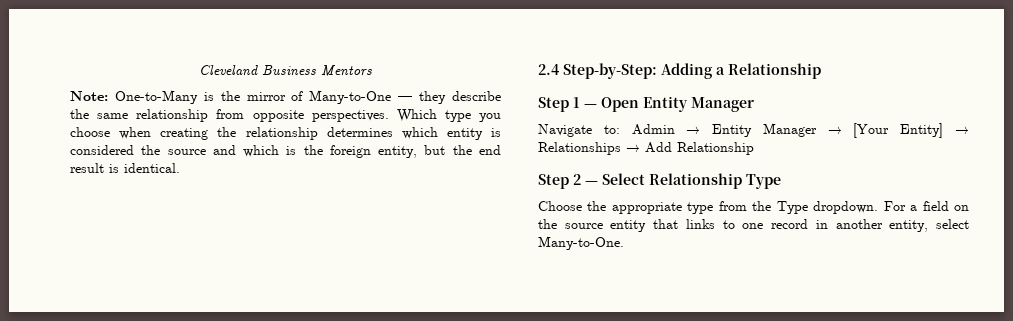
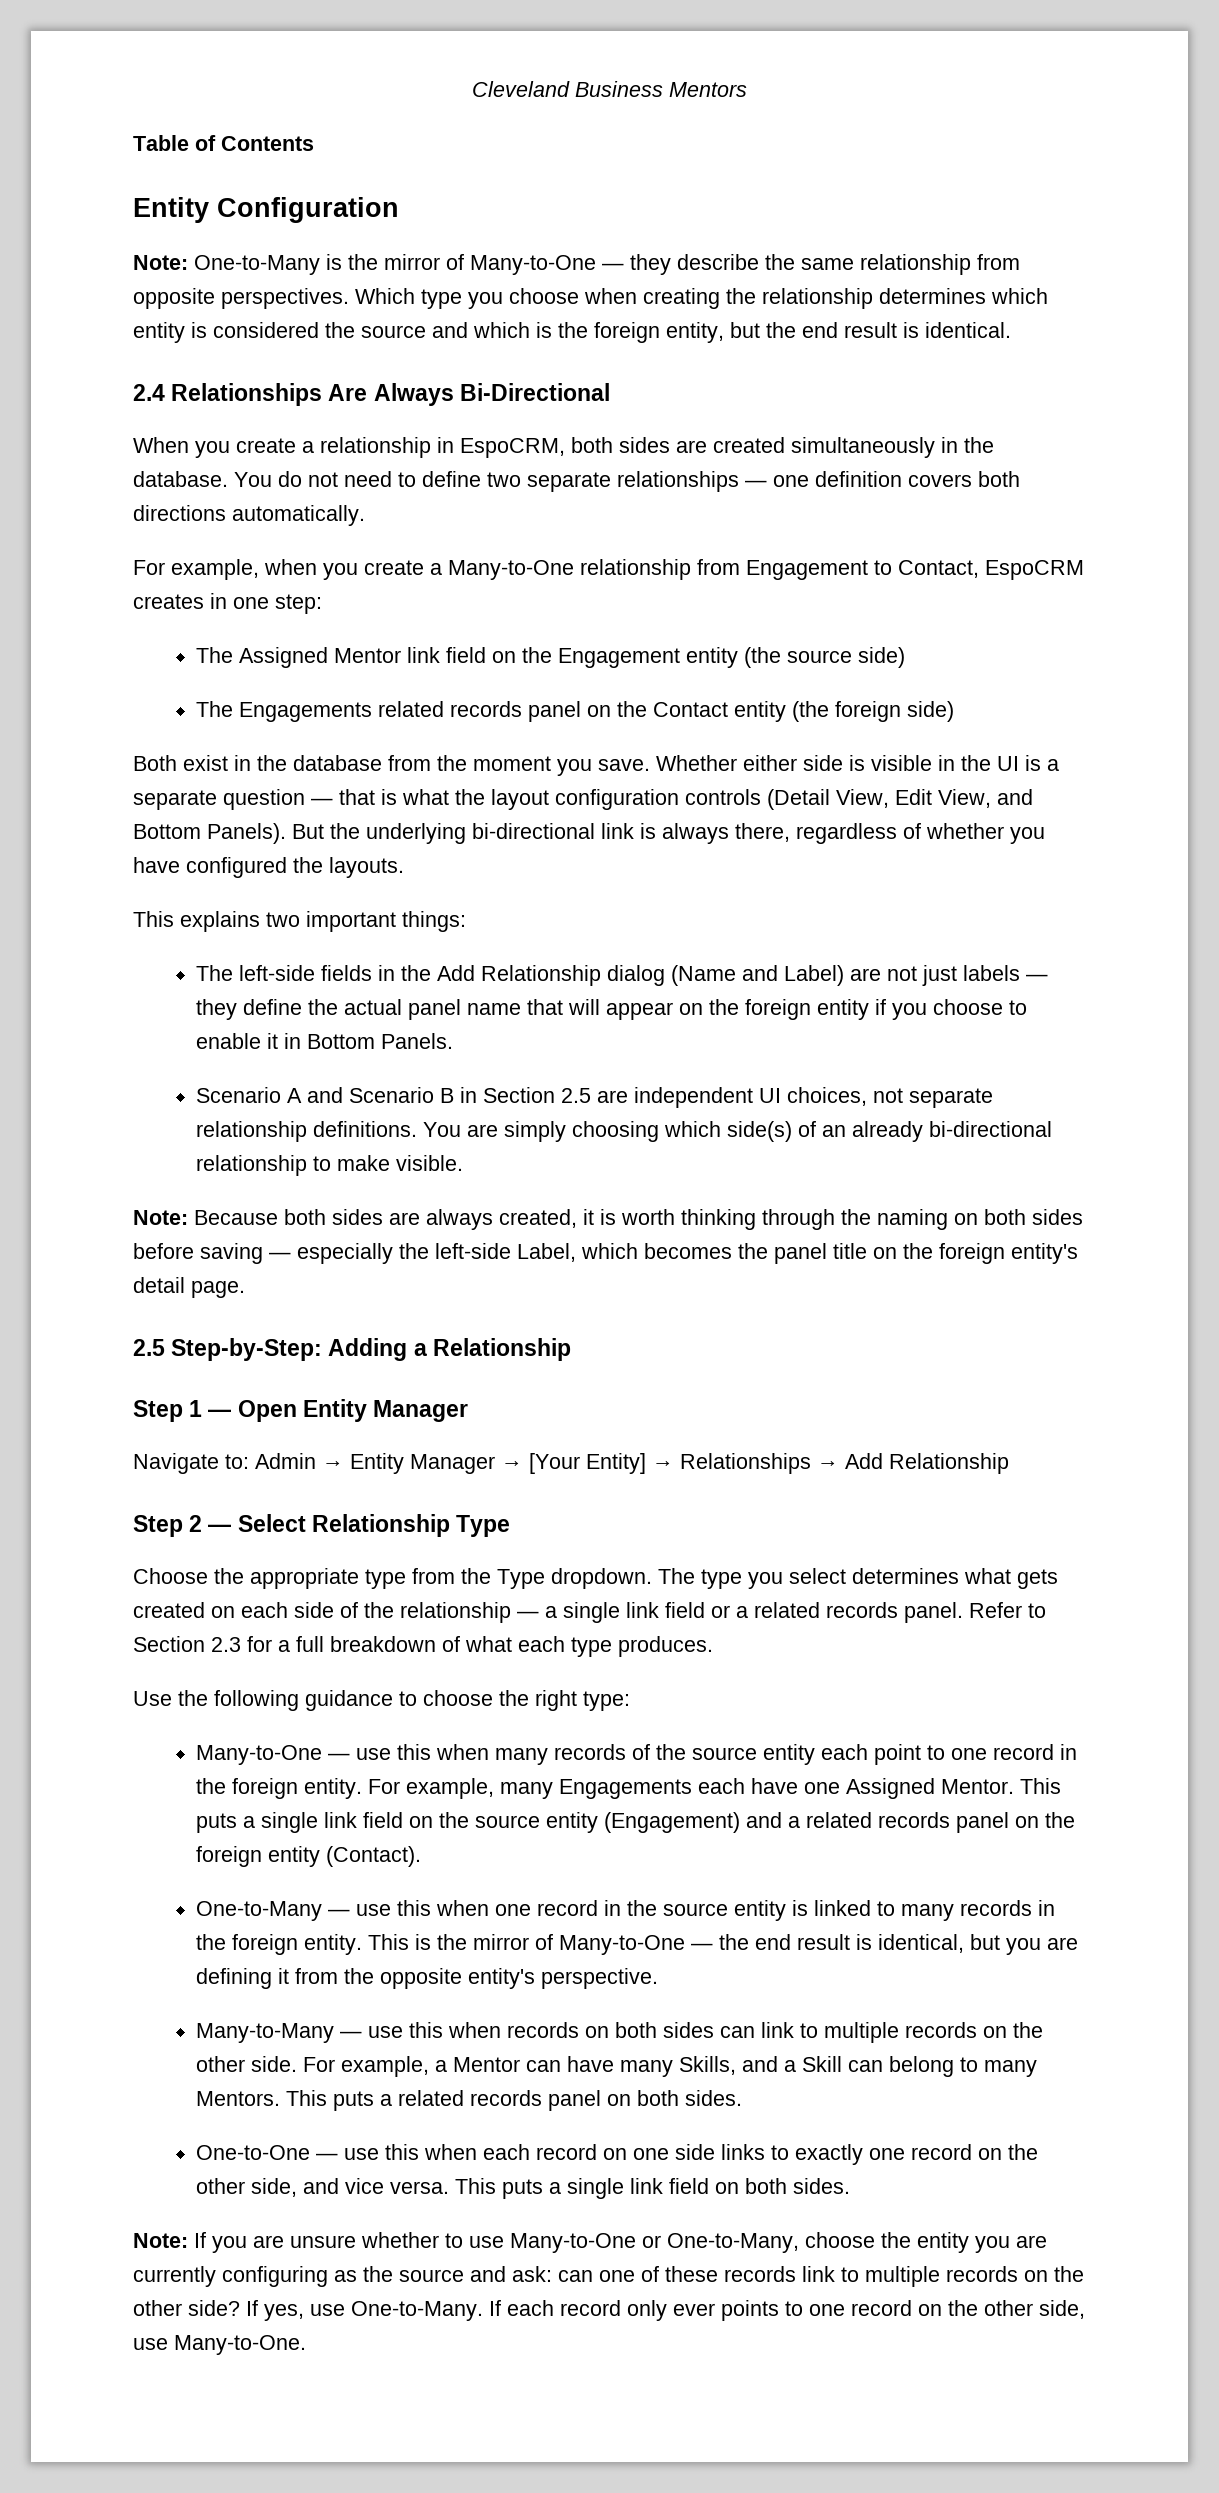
(372, 71) none -> [133,135,314,151] [133,197,399,223] // Table of Contents // Entity Configuration
(559, 69) none -> [171,383,610,406] [133,437,994,458] [133,471,1020,492] [133,505,365,526] [133,559,1084,580] [133,593,322,614] [196,647,906,668] [196,701,955,722] [133,755,1059,776] [133,789,1033,810] [133,823,1045,844] [133,857,404,878] [133,911,466,932] [196,965,1049,986] [196,999,1028,1020] [196,1033,454,1049] [196,1087,994,1108] [196,1121,1053,1142] [196,1155,464,1176] [133,1209,1083,1230] [133,1243,1078,1264] [133,1277,245,1298] [133,1339,165,1356] Relationships Are Always Bi-Directional // When you create a relationship in EspoCRM, both sides are created simultaneously in the database. You do not need to define two separate relationships — one definition covers both directions automatically. // For example, when you create a Many-to-One relationship from Engagement to Contact, EspoCRM creates in one step: // The Assigned Mentor link field on the Engagement entity (the source side) // The Engagements related records panel on the Contact entity (the foreign side) // Both exist in the database from the moment you save. Whether either side is visible in the UI is a separate question — that is what the layout configuration controls (Detail View, Edit View, and Bottom Panels). But the underlying bi-directional link is always there, regardless of whether you have configured the layouts. // This explains two important things: // The left-side fields in the Add Relationship dialog (Name and Label) are not just labels — they define the actual panel name that will appear on the foreign entity if you choose to enable it in Bottom Panels. // Scenario A and Scenario B in Section 2.5 are independent UI choices, not separate relationship definitions. You are simply choosing which side(s) of an already bi-directional relationship to make visible. // Note: Because both sides are always created, it is worth thinking through the naming on both sides before saving — especially the left-side Label, which becomes the panel title on the foreign entity's detail page. // 2.5
[883,201,918,211] For a -> [658,1568,1058,1589] [133,1602,1046,1623] [133,1636,713,1657] [133,1690,630,1711] [196,1744,1078,1765] [196,1778,1062,1799] [196,1812,358,1833] The type you select determines what gets created on each side of the relationship — a single link field or a related records panel. Refer to Section 2.3 for a full breakdown of what each type produces. // Use the following guidance to choose the right type: // Many-to-One — use this when many records of the source entity each point to one record in the foreign entity. For example, many Engagements each have one Assigned Mentor. This puts a single link
[653,219,969,232] that links to one record in another entity, select -> [604,1812,1076,1833] [196,1846,422,1867] [196,1900,1056,1921] [196,1934,1079,1955] [196,1968,659,1989] [196,2022,1044,2043] [196,2056,1038,2077] [196,2090,743,2111] [196,2144,1039,2165] [196,2178,851,2199] [133,2232,1047,2253] [133,2266,1084,2287] [133,2300,1085,2321] [133,2338,168,2350] (Engagement) and a related records panel on the foreign entity (Contact). // One-to-Many — use this when one record in the source entity is linked to many records in the foreign entity. This is the mirror of Many-to-One — the end result is identical, but you are defining it from the opposite entity's perspective. // Many-to-Many — use this when records on both sides can link to multiple records on the other side. For example, a Mentor can have many Skills, and a Skill can belong to many Mentors. This puts a related records panel on both sides. // One-to-One — use this when each record on one side links to exactly one record on the other side, and vice versa. This puts a single link field on both sides. // Note: If you are unsure whether to use Many-to-One or One-to-Many, choose the entity you are currently configuring as the source and ask: can one of these records link to multiple records on the other side? If yes, use One-to-Many. If each record only ever points to one record on the other side, use

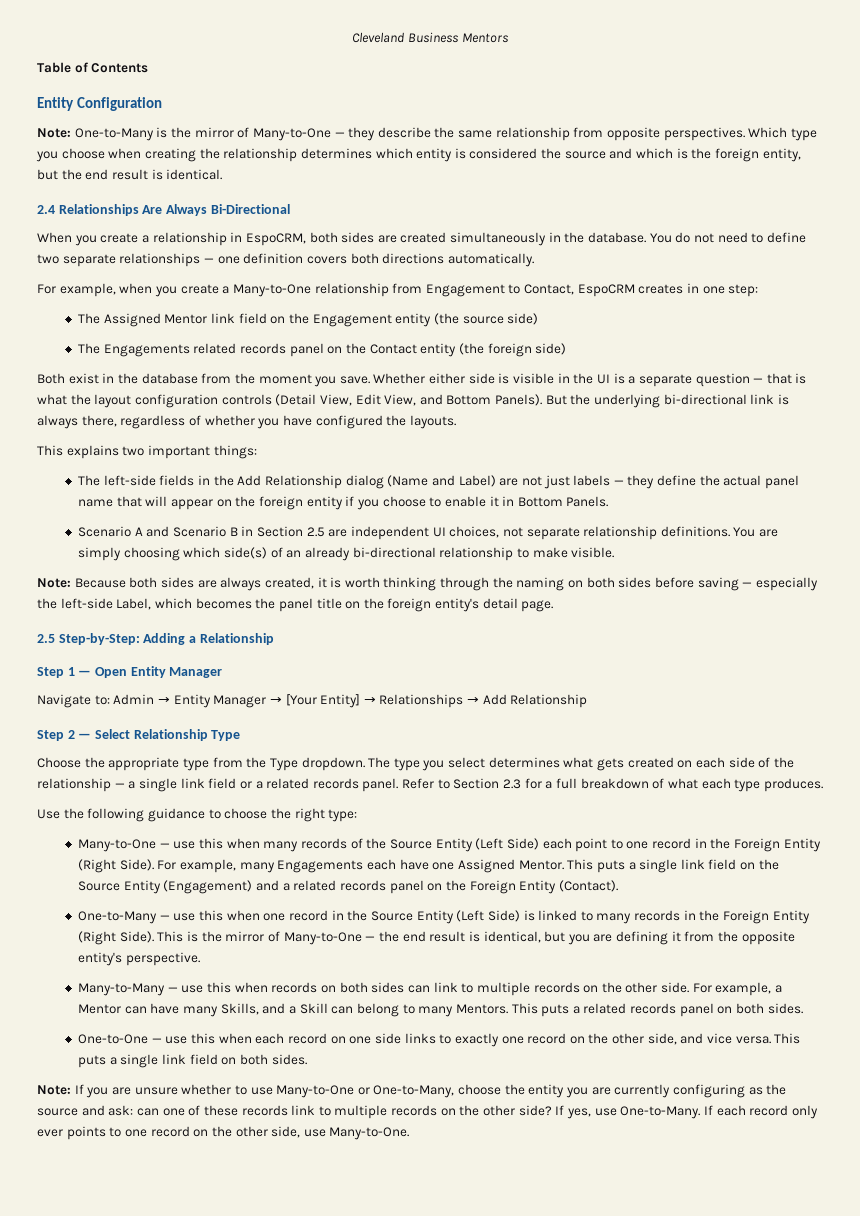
[692,1744,816,1765] source entity -> [389,838,539,852] Source Entity (Left Side)
[232,1778,363,1799] foreign entity. -> [734,838,821,852] [78,859,154,873] Foreign Entity (Right Side).
[475,1812,599,1833] source entity -> [78,880,161,894] Source Entity
[196,1846,321,1867] foreign entity -> [469,880,557,894] Foreign Entity
[663,1900,787,1921] source entity -> [370,910,520,924] Source Entity (Left Side)
[232,1934,363,1955] foreign entity. -> [723,910,810,924] [78,931,154,945] Foreign Entity (Right Side).

